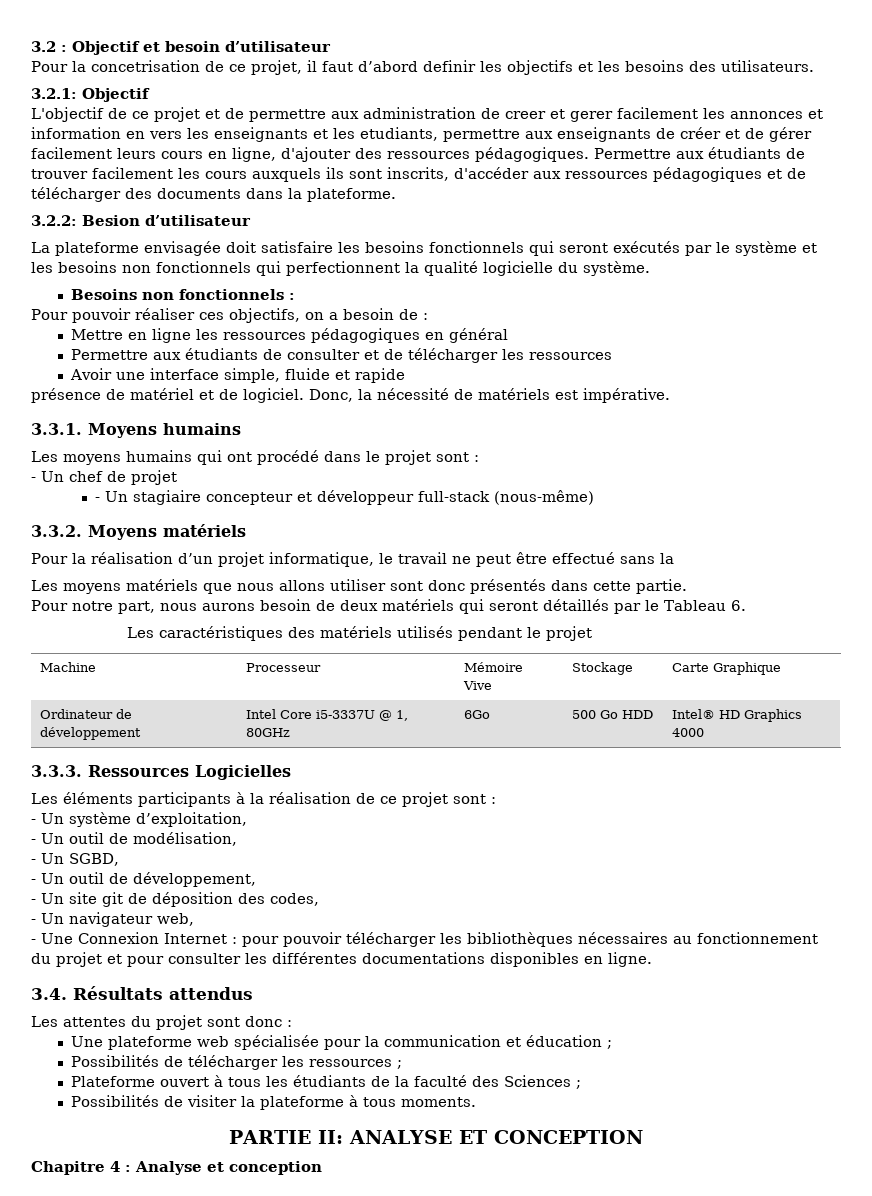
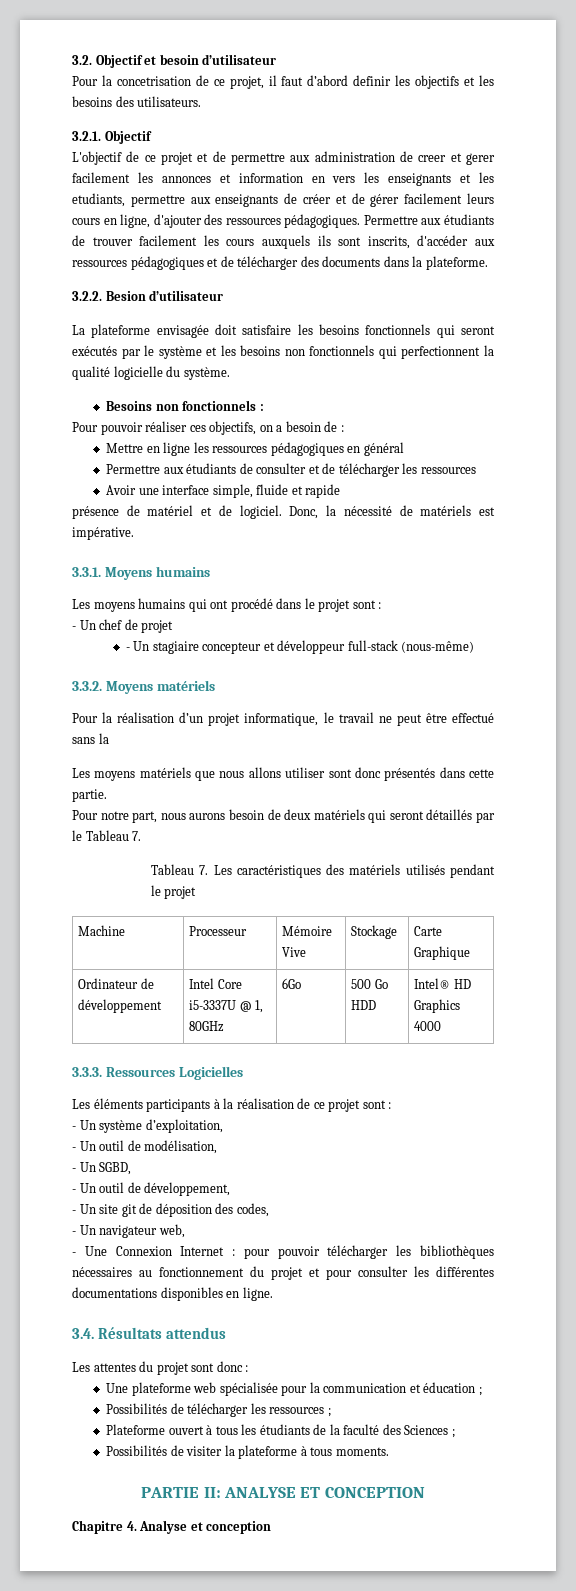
[31,41,67,52] 3.2 : -> [72,55,92,65] 3.2.
[31,88,77,99] 3.2.1: -> [72,131,101,141] 3.2.1.
[31,215,77,226] 3.2.2: -> [72,291,102,301] 3.2.2.
[730,600,746,611] 6. // -> [132,831,142,841] [150,864,209,875] 7. // Tableau 7.
[110,1161,131,1172] 4 : -> [126,1521,137,1531] 4.

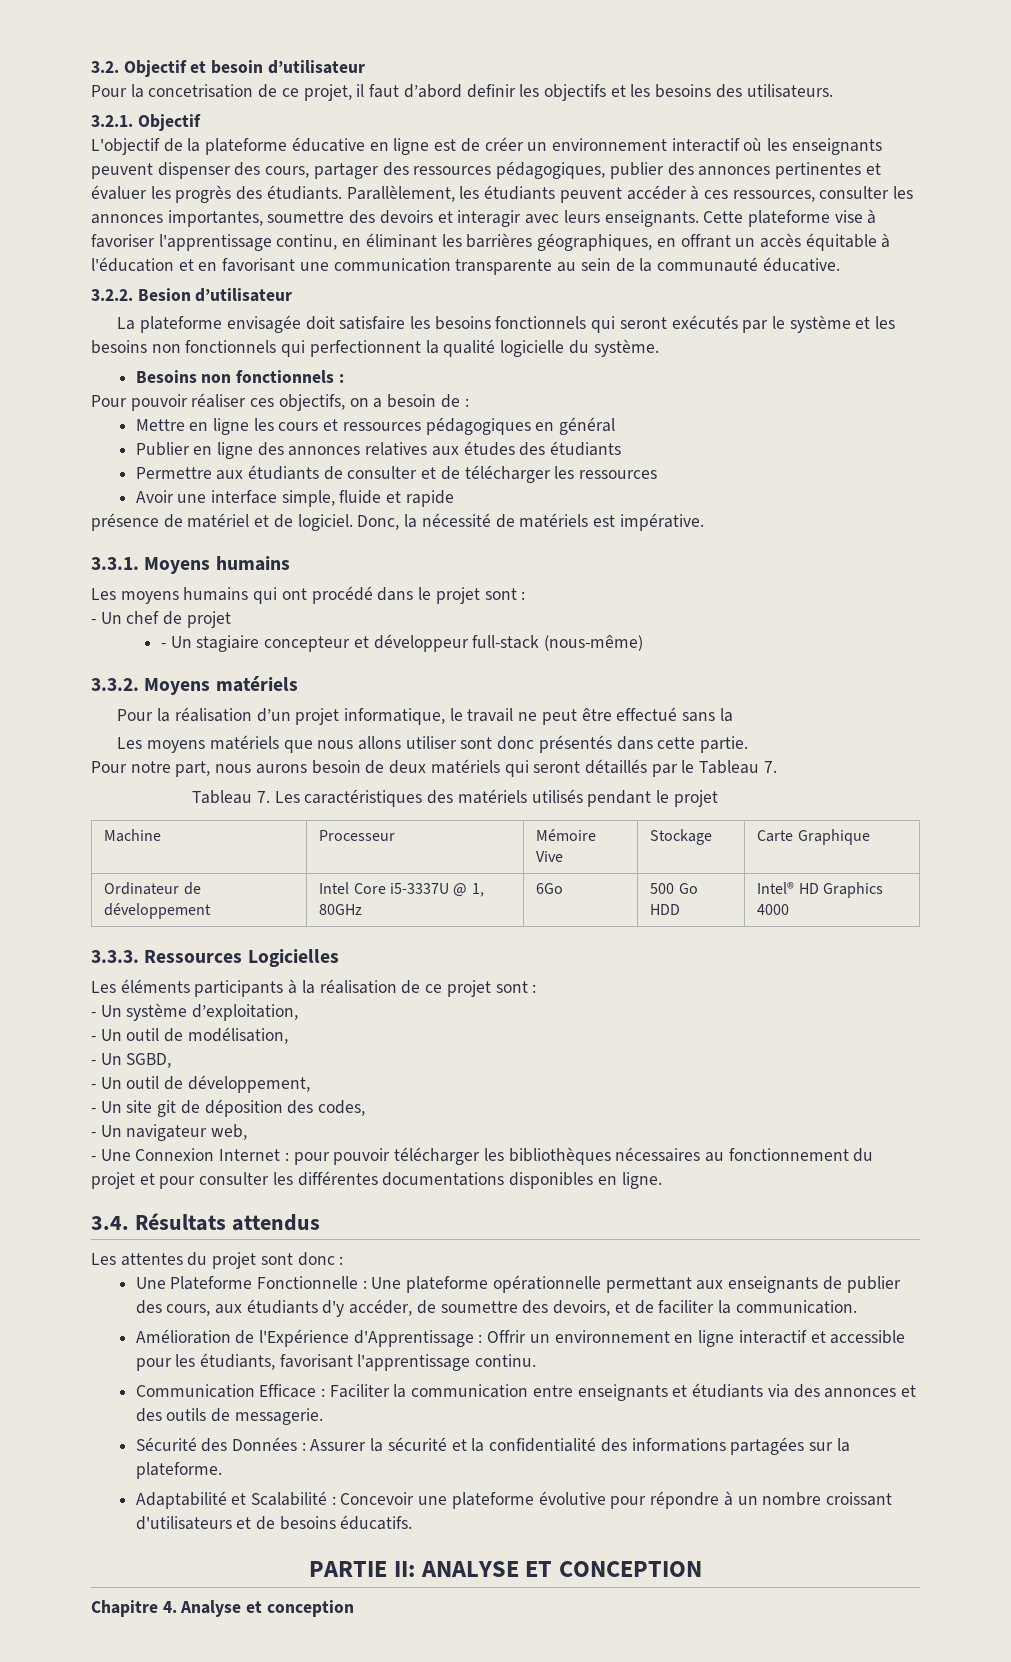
[144,151,495,165] [72,172,494,186] [72,193,495,207] [72,214,494,228] [72,235,496,249] [72,256,488,270] ce projet et de permettre aux administration de creer et gerer facilement les annonces et information en vers les enseignants et les etudiants, permettre aux enseignants de créer et de gérer facilement leurs cours en ligne, d'ajouter des ressources pédagogiques. Permettre aux étudiants de trouver facilement les cours auxquels ils sont inscrits, d'accéder aux ressources pédagogiques et de télécharger des documents dans la plateforme. -> [187,137,882,155] [91,161,881,179] [91,185,914,203] [91,209,877,227] [91,233,891,251] [91,257,840,275] la plateforme éducative en ligne est de créer un environnement interactif où les enseignants peuvent dispenser des cours, partager des ressources pédagogiques, publier des annonces pertinentes et évaluer les progrès des étudiants. Parallèlement, les étudiants peuvent accéder à ces ressources, consulter les annonces importantes, soumettre des devoirs et interagir avec leurs enseignants. Cette plateforme vise à favoriser l'apprentissage continu, en éliminant les barrières géographiques, en offrant un accès équitable à l'éducation et en favorisant une communication transparente au sein de la communauté éducative.
(209, 447) none -> [278,419,339,431] cours et
(404, 449) none -> [135,441,622,459] // Publier en ligne des annonces relatives aux études des étudiants
[131,1382,482,1396] [106,1403,331,1417] [106,1424,455,1438] [106,1445,389,1459] plateforme web spécialisée pour la communication et éducation ; // Possibilités de télécharger les ressources ; // Plateforme ouvert à tous les étudiants de la faculté des Sciences ; // Possibilités de visiter la plateforme à tous moments. -> [170,1275,901,1293] [135,1299,857,1317] [135,1329,906,1347] [135,1353,537,1371] [135,1383,916,1401] [135,1408,323,1425] [135,1437,850,1455] [135,1462,222,1479] [135,1491,892,1509] [135,1515,413,1530] Plateforme Fonctionnelle : Une plateforme opérationnelle permettant aux enseignants de publier des cours, aux étudiants d'y accéder, de soumettre des devoirs, et de faciliter la communication. // Amélioration de l'Expérience d'Apprentissage : Offrir un environnement en ligne interactif et accessible pour les étudiants, favorisant l'apprentissage continu. // Communication Efficace : Faciliter la communication entre enseignants et étudiants via des annonces et des outils de messagerie. // Sécurité des Données : Assurer la sécurité et la confidentialité des informations partagées sur la plateforme. // Adaptabilité et Scalabilité : Concevoir une plateforme évolutive pour répondre à un nombre croissant d'utilisateurs et de besoins éducatifs.

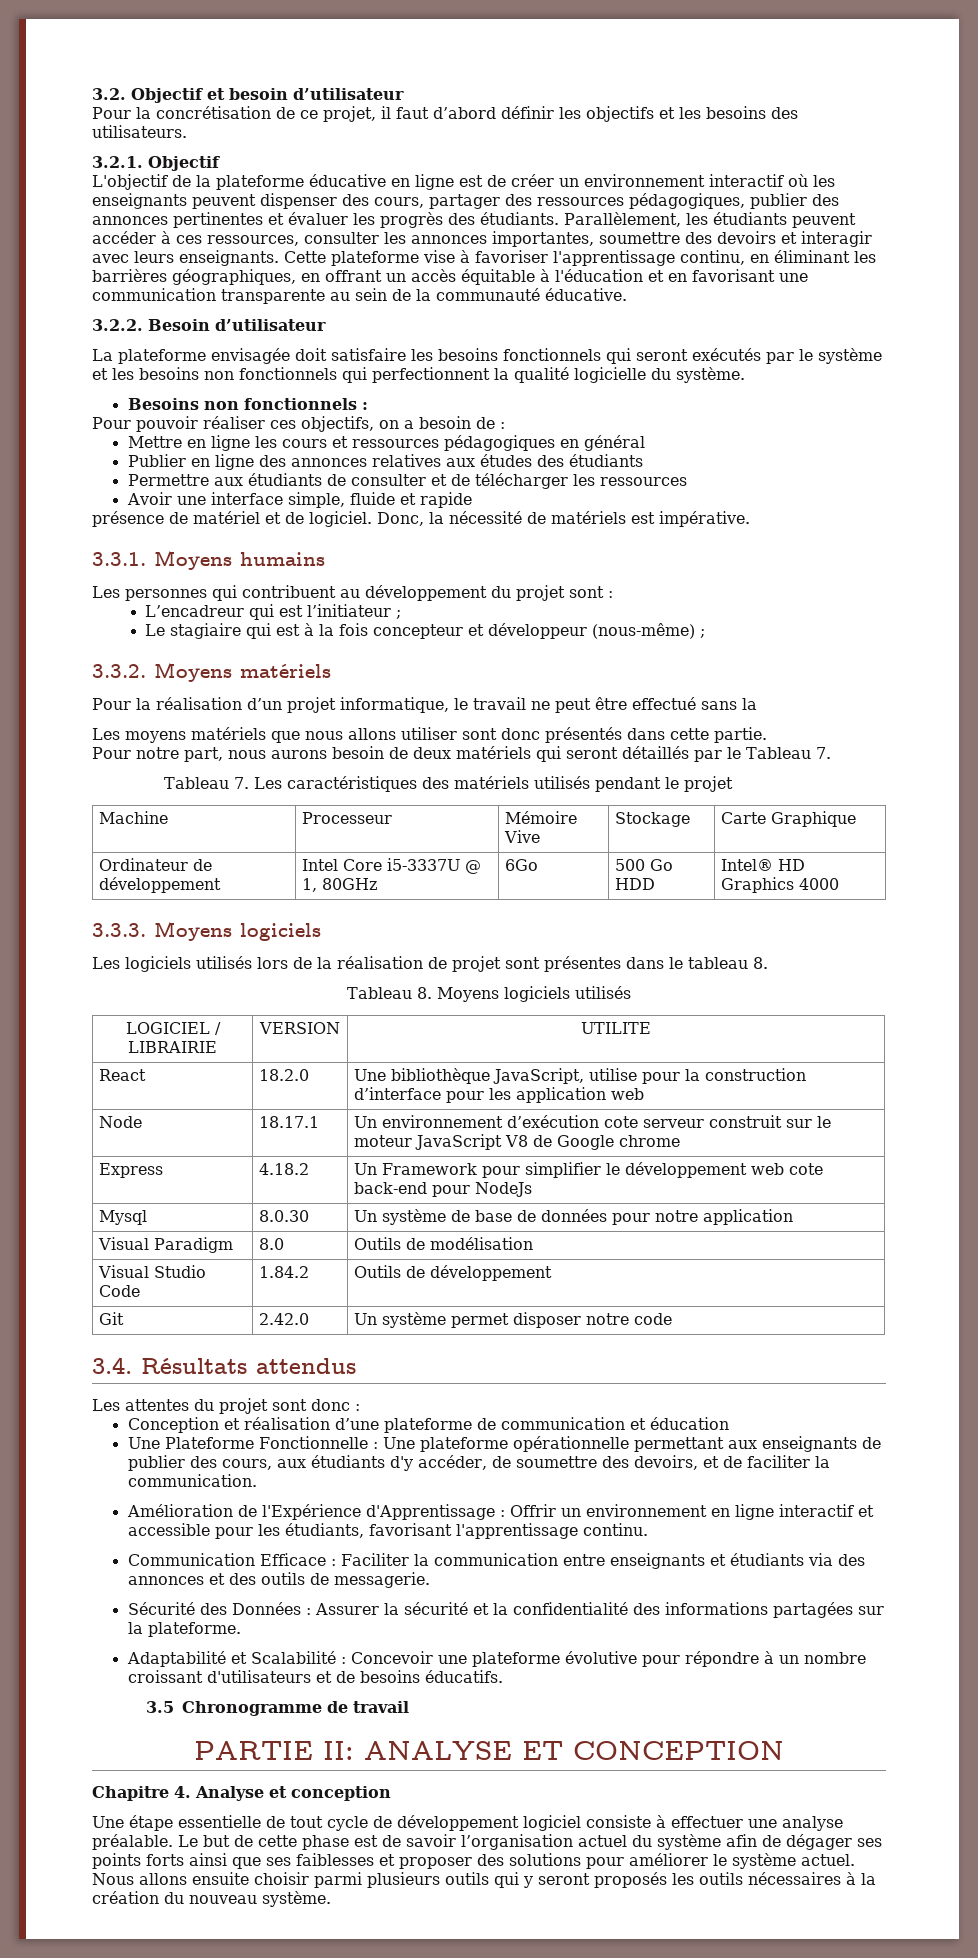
[148,84,254,98] concetrisation -> [156,106,271,119] concrétisation
[466,84,516,98] definir -> [501,106,554,119] définir
[137,288,191,301] Besion -> [148,319,210,331] Besoin
[120,586,526,604] [91,611,231,628] [160,635,260,652] moyens humains qui ont procédé dans le projet sont : // - Un chef de projet // - Un stagiaire -> [125,585,613,601] [145,604,402,620] [145,623,369,639] personnes qui contribuent au développement du projet sont : // L’encadreur qui est l’initiateur ; // Le stagiaire qui est à la fois
[472,635,540,649] full-stack -> (588, 631) none
(643, 643) none -> [700,629,706,638] ;
[144,949,339,967] [91,979,298,997] Ressources Logicielles // Les éléments participants à -> [154,921,321,941] [92,956,312,972] Moyens logiciels // Les logiciels utilisés lors de
[425,980,537,997] [91,1003,299,1021] [91,1027,288,1044] [91,1053,172,1068] [91,1075,310,1093] [91,1099,366,1117] [91,1124,248,1141] [91,1147,874,1165] [91,1171,662,1189] ce projet sont : // - Un système d’exploitation, // - Un outil de modélisation, // - Un SGBD, // - Un outil de développement, // - Un site git de déposition des codes, // - Un navigateur web, // - Une Connexion Internet : pour pouvoir télécharger les bibliothèques nécessaires au fonctionnement du projet et pour consulter les différentes documentations disponibles en ligne. -> [452,956,768,972] [347,986,631,1002] [125,1022,221,1035] [128,1041,217,1053] [259,1022,340,1034] [581,1022,651,1034] [99,1069,147,1081] [259,1069,310,1081] [354,1068,807,1084] [354,1087,645,1103] [99,1116,143,1128] [259,1116,320,1128] [354,1115,832,1128] [354,1134,681,1150] [99,1163,164,1178] [259,1163,310,1175] [354,1162,824,1178] [354,1182,533,1197] [99,1210,148,1225] [259,1210,310,1222] [354,1209,794,1225] [98,1237,234,1253] [259,1238,285,1250] [354,1237,534,1250] [98,1265,207,1278] [99,1285,141,1297] [259,1266,310,1278] [354,1265,553,1281] [99,1312,125,1325] [259,1313,310,1325] [354,1312,673,1328] projet sont présentes dans le tableau 8. // Tableau 8. Moyens logiciels utilisés // LOGICIEL / LIBRAIRIE | VERSION | UTILITE // React | 18.2.0 | Une bibliothèque JavaScript, utilise pour la construction d’interface pour les application web // Node | 18.17.1 | Un environnement d’exécution cote serveur construit sur le moteur JavaScript V8 de Google chrome // Express | 4.18.2 | Un Framework pour simplifier le développement web cote back-end pour NodeJs // Mysql | 8.0.30 | Un système de base de données pour notre application // Visual Paradigm | 8.0 | Outils de modélisation // Visual Studio Code | 1.84.2 | Outils de développement // Git | 2.42.0 | Un système permet disposer notre code
(344, 1260) none -> [127,1417,729,1433] // Conception et réalisation d’une plateforme de communication et éducation
(413, 1522) none -> [145,1701,409,1716] // 3.5 Chronogramme de travail
(354, 1608) none -> [92,1815,843,1831] [92,1834,882,1850] [92,1853,855,1869] [92,1872,876,1888] [92,1891,331,1907] // Une étape essentielle de tout cycle de développement logiciel consiste à effectuer une analyse préalable. Le but de cette phase est de savoir l’organisation actuel du système afin de dégager ses points forts ainsi que ses faiblesses et proposer des solutions pour améliorer le système actuel. Nous allons ensuite choisir parmi plusieurs outils qui y seront proposés les outils nécessaires à la création du nouveau système.

